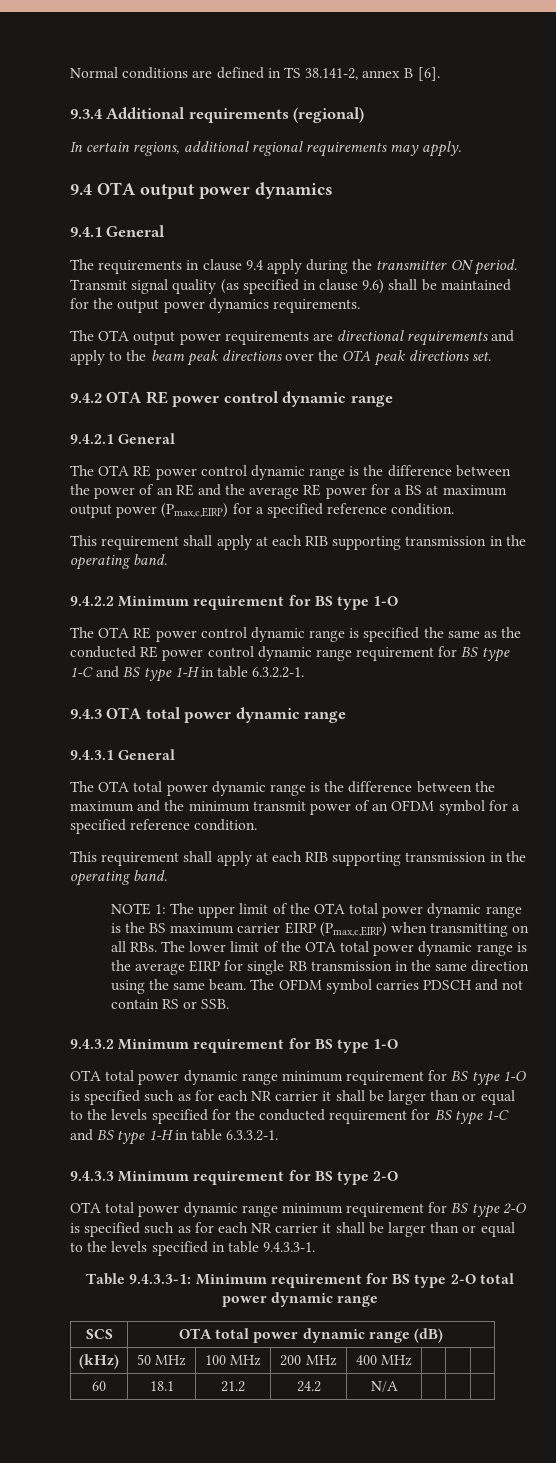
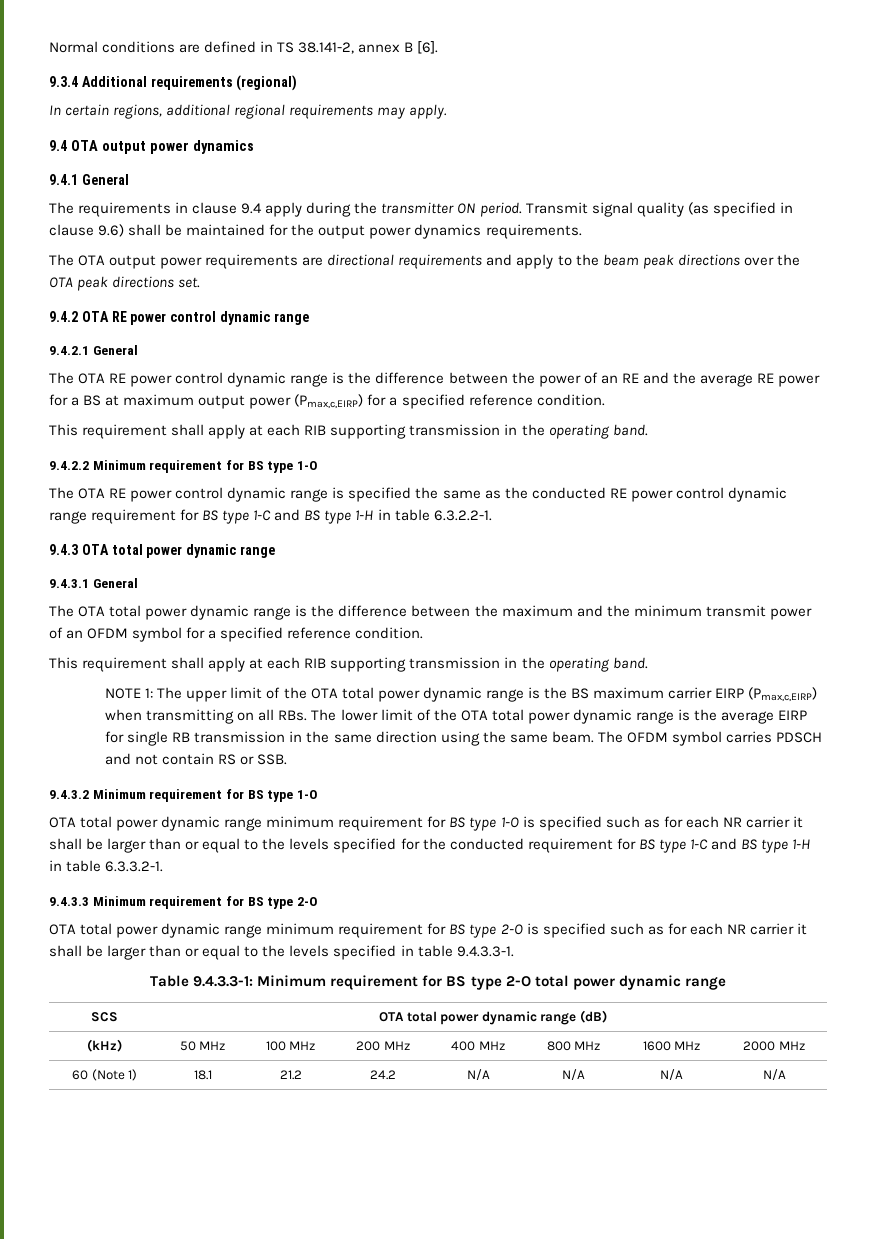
(413, 1360) | | -> [546,1041,601,1051] [642,1041,701,1051] [743,1041,805,1051] 800 MHz | 1600 MHz | 2000 MHz
(106, 1386) none -> [91,1069,138,1081] (Note 1)
(398, 1386) | | -> [562,1069,585,1080] [660,1069,683,1080] [762,1069,786,1080] N/A | N/A | N/A

